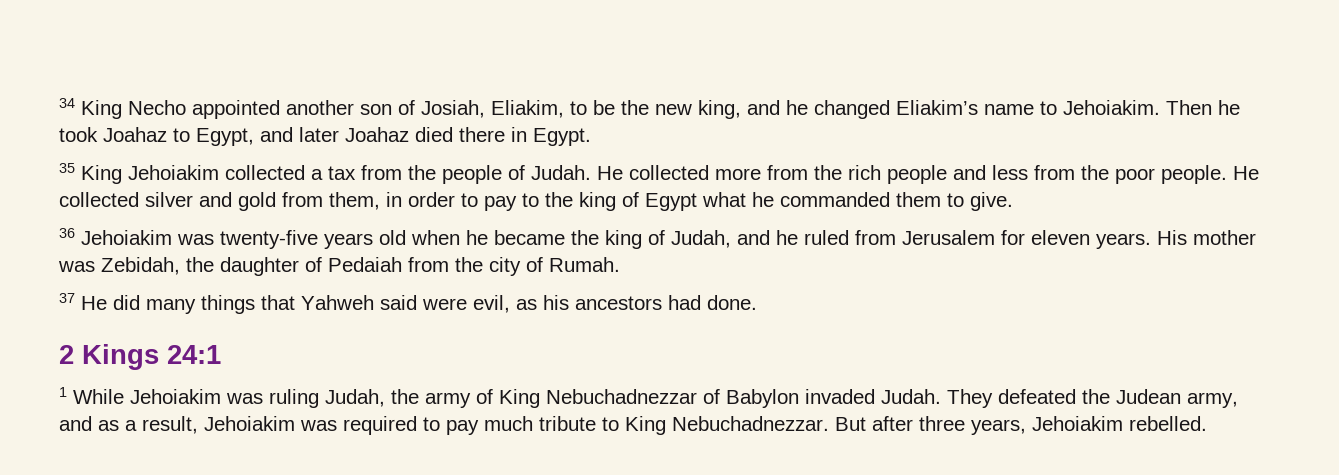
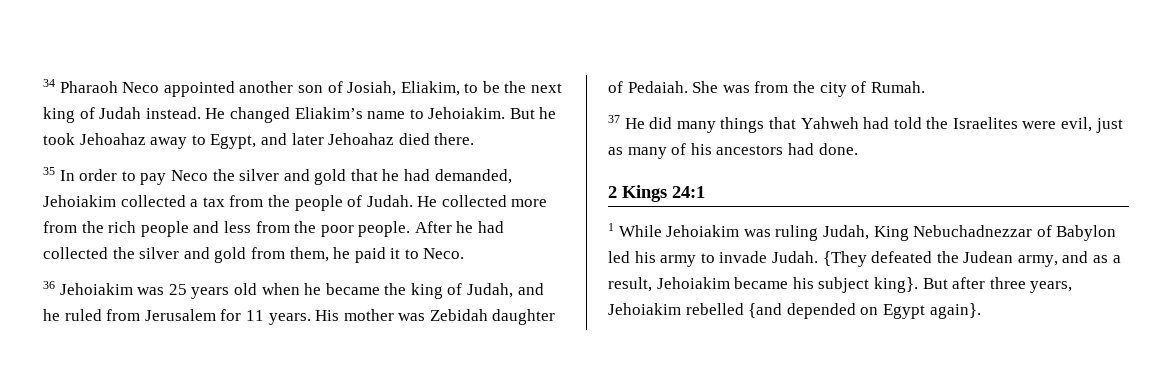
[81,100,186,119] King Necho -> [59,81,160,93] Pharaoh Neco
[655,100,808,119] new king, and he -> [531,83,563,93] [43,107,226,123] next king of Judah instead. He
[1166,100,1212,115] Then -> [509,108,535,119] But
[103,127,167,142] Joahaz -> [79,133,188,149] Jehoahaz away
[345,127,591,146] [59,163,122,184] Joahaz died there in Egypt. // 35 King -> [328,133,475,145] [43,167,512,185] Jehoahaz died there. // 35 In order to pay Neco the silver and gold that he had demanded,
[1233,166,1259,180] [59,192,139,207] He collected -> [414,221,505,233] [43,247,135,259] After he had collected the
[386,192,1013,211] in order to pay to the king of Egypt what he commanded them to give. -> [333,247,465,263] he paid it to Neco.
[220,230,318,249] twenty-five -> [168,284,187,295] 25
[1031,230,1090,245] eleven -> [245,310,264,321] 11
[101,257,402,276] Zebidah, the daughter of Pedaiah -> [429,309,556,325] [608,81,750,93] Zebidah daughter of Pedaiah. She was
[380,295,537,313] said were evil, as -> [863,117,1123,133] [608,143,687,159] had told the Israelites were evil, just as many of
[391,389,493,408] the army of -> (869, 232) none
[805,389,993,408] invaded Judah. They -> [608,251,867,267] led his army to invade Judah. {They
[300,416,829,435] was required to pay much tribute to King Nebuchadnezzar. -> [734,277,918,293] became his subject king}.
[1129,416,1207,431] rebelled. -> [685,303,981,319] rebelled {and depended on Egypt again}.

